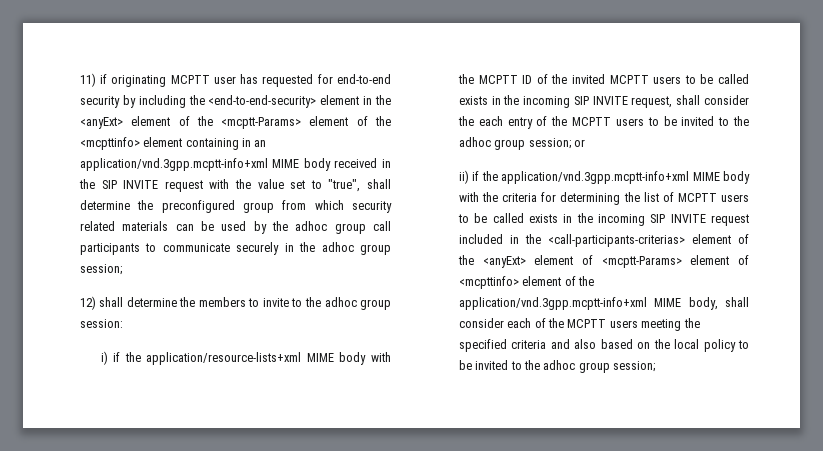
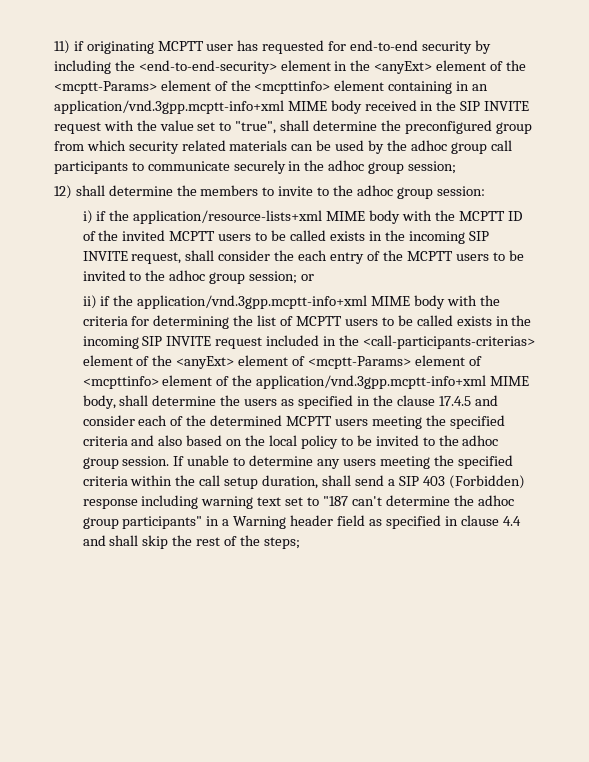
(749, 302) none -> [152,395,498,409] determine the users as specified in the clause 17.4.5 and
(565, 323) none -> [210,415,283,426] determined
[613,361,656,372] session; -> [122,455,513,469] [82,475,525,489] [82,495,514,509] [82,515,521,529] [82,535,300,549] session. If unable to determine any users meeting the specified criteria within the call setup duration, shall send a SIP 403 (Forbidden) response including warning text set to "187 can't determine the adhoc group participants" in a Warning header field as specified in clause 4.4 and shall skip the rest of the steps;

